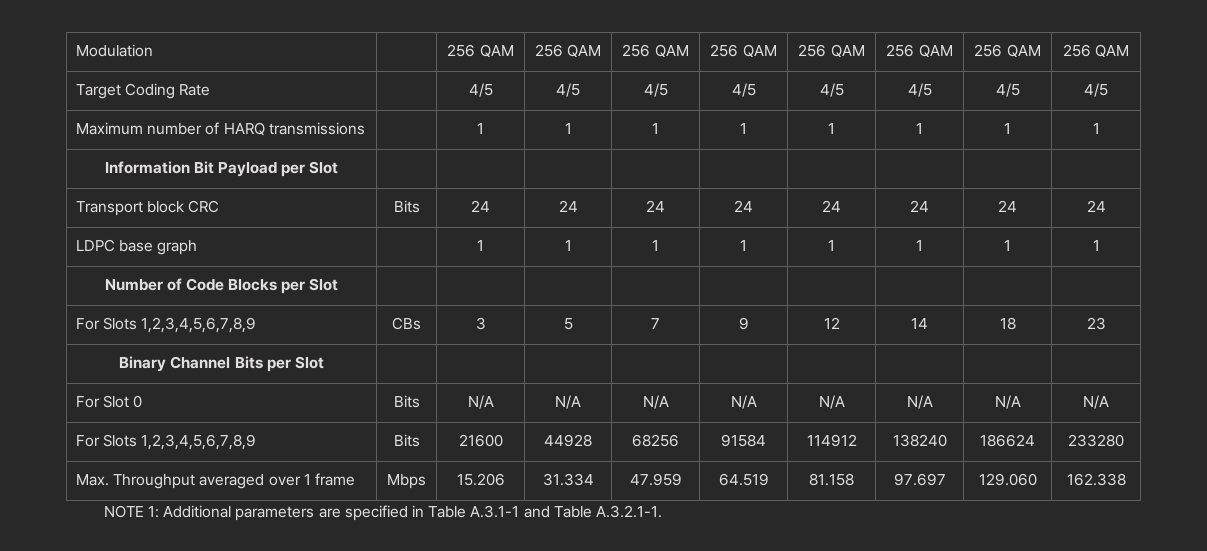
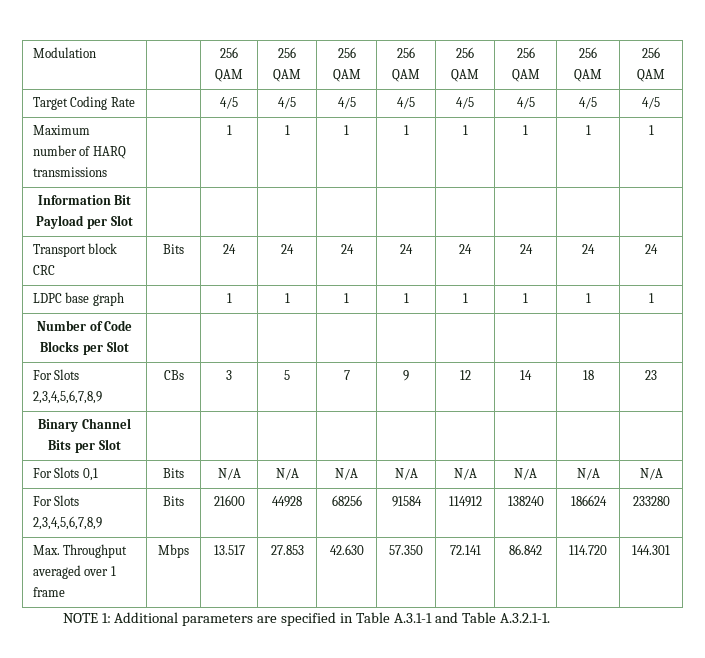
[141,317,257,333] 1,2,3,4,5,6,7,8,9 -> [32,390,102,404] 2,3,4,5,6,7,8,9
[103,395,143,408] Slot 0 -> [54,467,98,481] Slots 0,1
[141,434,257,450] 1,2,3,4,5,6,7,8,9 -> [32,516,102,530] 2,3,4,5,6,7,8,9
[456,473,505,486] [542,473,594,486] [629,473,682,486] [718,473,769,486] [809,473,854,486] [893,473,946,486] [978,473,1037,486] [1066,473,1126,486] 15.206 | 31.334 | 47.959 | 64.519 | 81.158 | 97.697 | 129.060 | 162.338 -> [213,545,245,555] [270,545,304,555] [329,544,364,555] [389,545,423,555] [449,545,481,555] [509,544,542,555] [569,545,607,555] [632,545,670,555] 13.517 | 27.853 | 42.630 | 57.350 | 72.141 | 86.842 | 114.720 | 144.301

